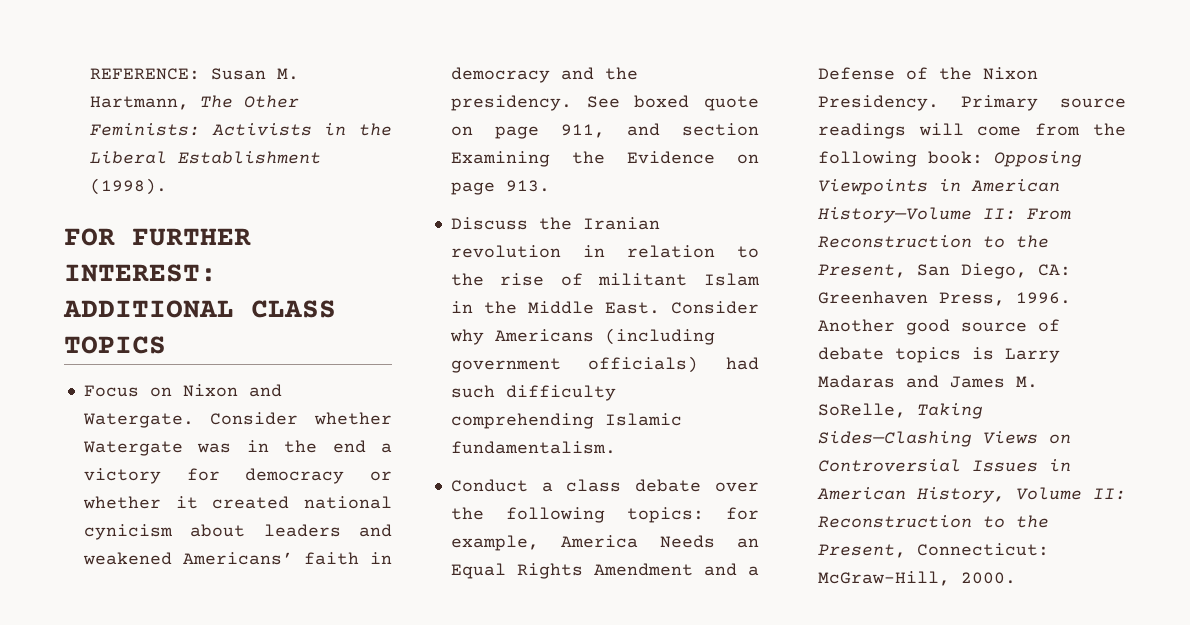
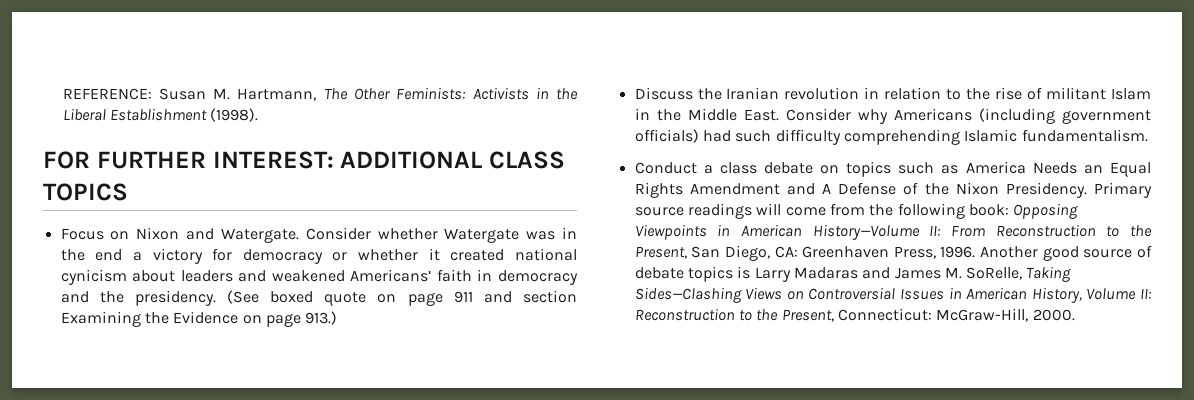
[586,96,620,108] See -> [227,290,260,304] (See
[560,124,605,138] 911, -> [453,291,473,303] 911
[505,180,550,192] 913. -> [305,311,338,325] 913.)
[715,482,759,492] [450,507,759,523] [450,535,539,551] over the following topics: for example, -> [820,161,959,177] on topics such as
[748,566,759,576] a -> [822,183,832,194] A

